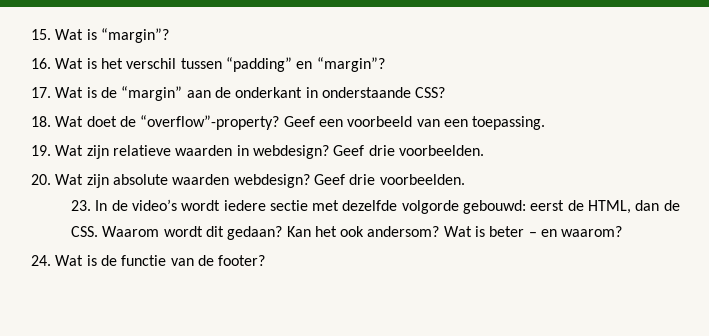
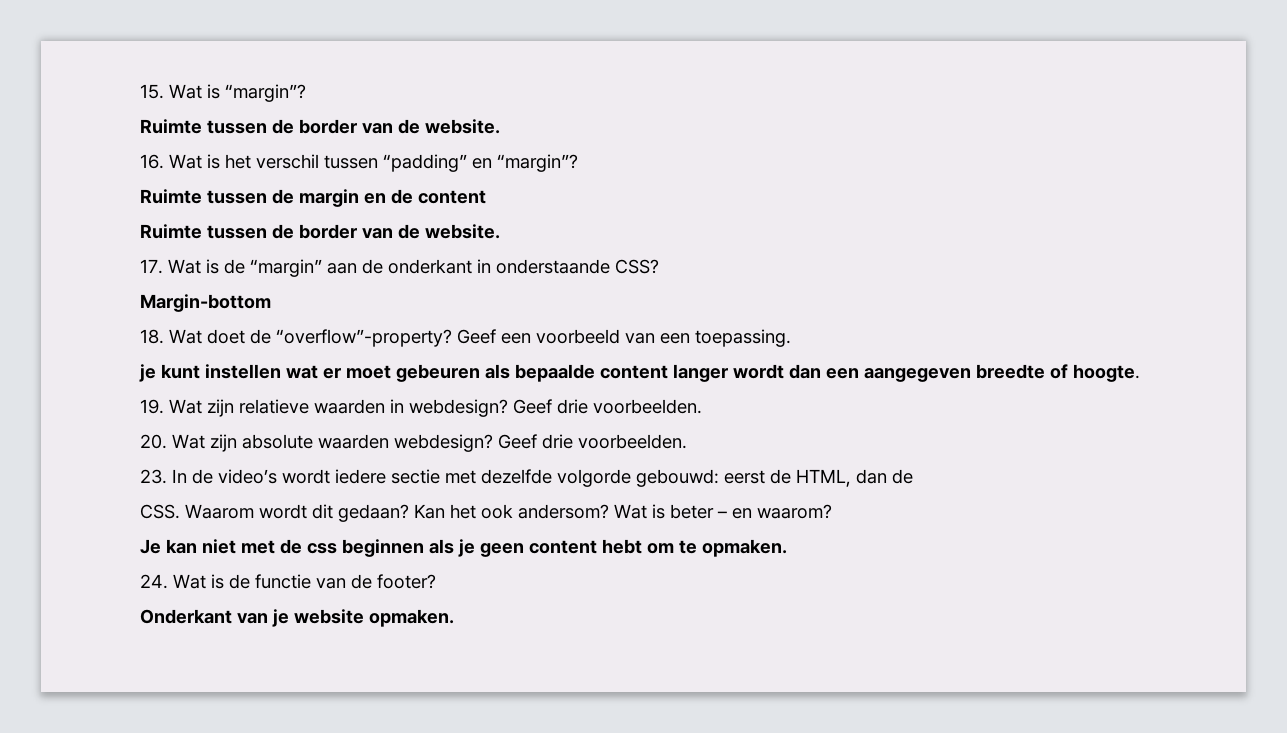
(169, 35) none -> [140,119,500,134] // Ruimte tussen de border van de website.
(385, 64) none -> [140,189,486,207] [140,224,500,239] // Ruimte tussen de margin en de content // Ruimte tussen de border van de website.
(446, 92) none -> [140,294,271,312] // Margin-bottom
(546, 123) none -> [139,364,1140,382] // je kunt instellen wat er moet gebeuren als bepaalde content langer wordt dan een aangegeven breedte of hoogte.
(623, 231) none -> [140,539,787,557] // Je kan niet met de css beginnen als je geen content hebt om te opmaken.
(266, 260) none -> [140,609,454,627] // Onderkant van je website opmaken.

